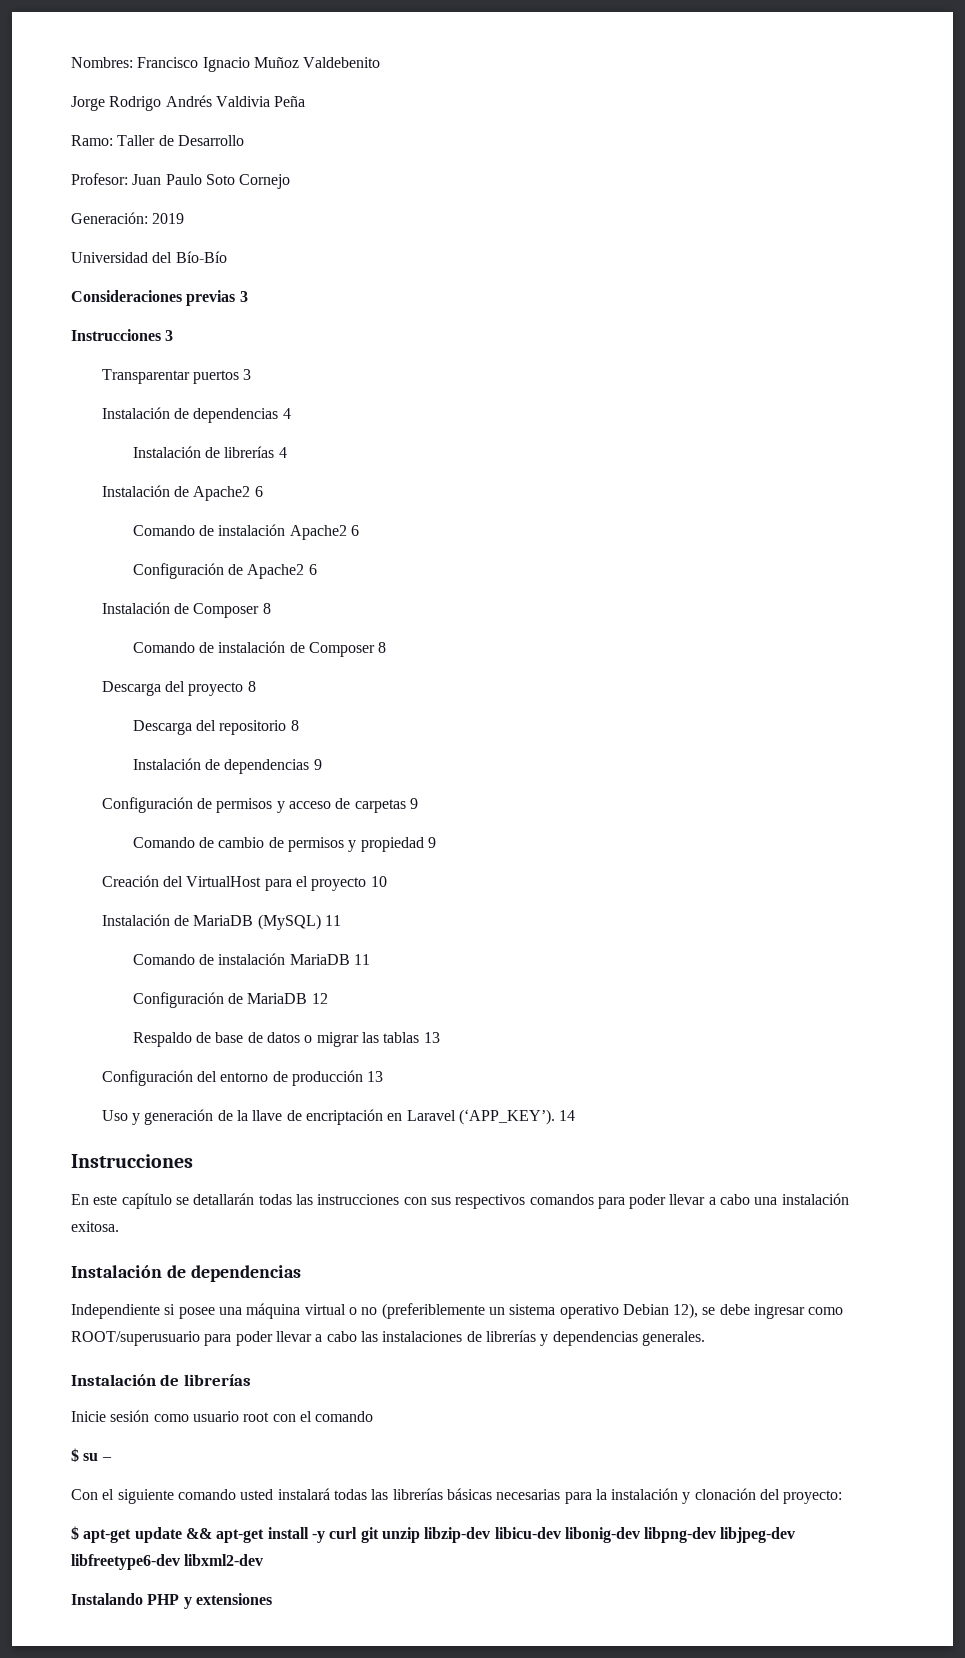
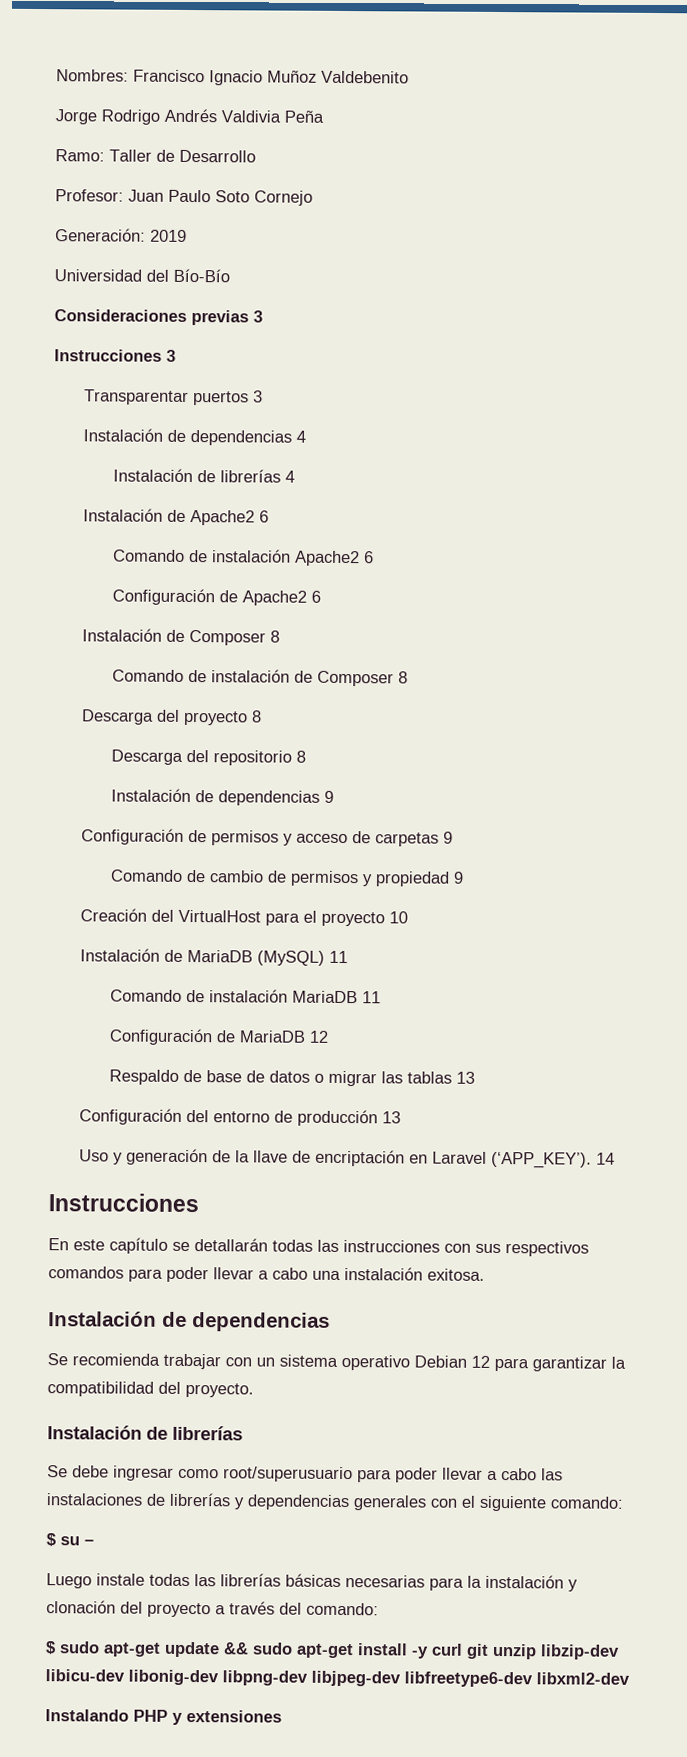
[71,1303,716,1319] Independiente si posee una máquina virtual o no (preferiblemente un sistema operativo Debian 12), se -> [47,1353,626,1372] [47,1381,254,1398] [47,1425,243,1441] [47,1465,68,1478] Se recomienda trabajar con un sistema operativo Debian 12 para garantizar la compatibilidad del proyecto. // Instalación de librerías // Se
[71,1331,200,1346] ROOT/superusuario -> [223,1466,353,1483] root/superusuario
[641,1331,705,1346] [71,1374,251,1386] [71,1410,374,1422] [71,1448,112,1462] [71,1488,330,1504] generales. // Instalación de librerías // Inicie sesión como usuario root con el comando // $ su – // Con el siguiente comando usted instalará -> [353,1495,624,1512] [46,1533,94,1547] [46,1573,145,1589] generales con el siguiente comando: // $ su – // Luego instale
[783,1490,843,1504] [71,1526,79,1540] proyecto: // $ -> [147,1601,379,1618] [45,1641,100,1655] proyecto a través del comando: // $ sudo
(212, 1533) none -> [252,1642,293,1655] sudo

